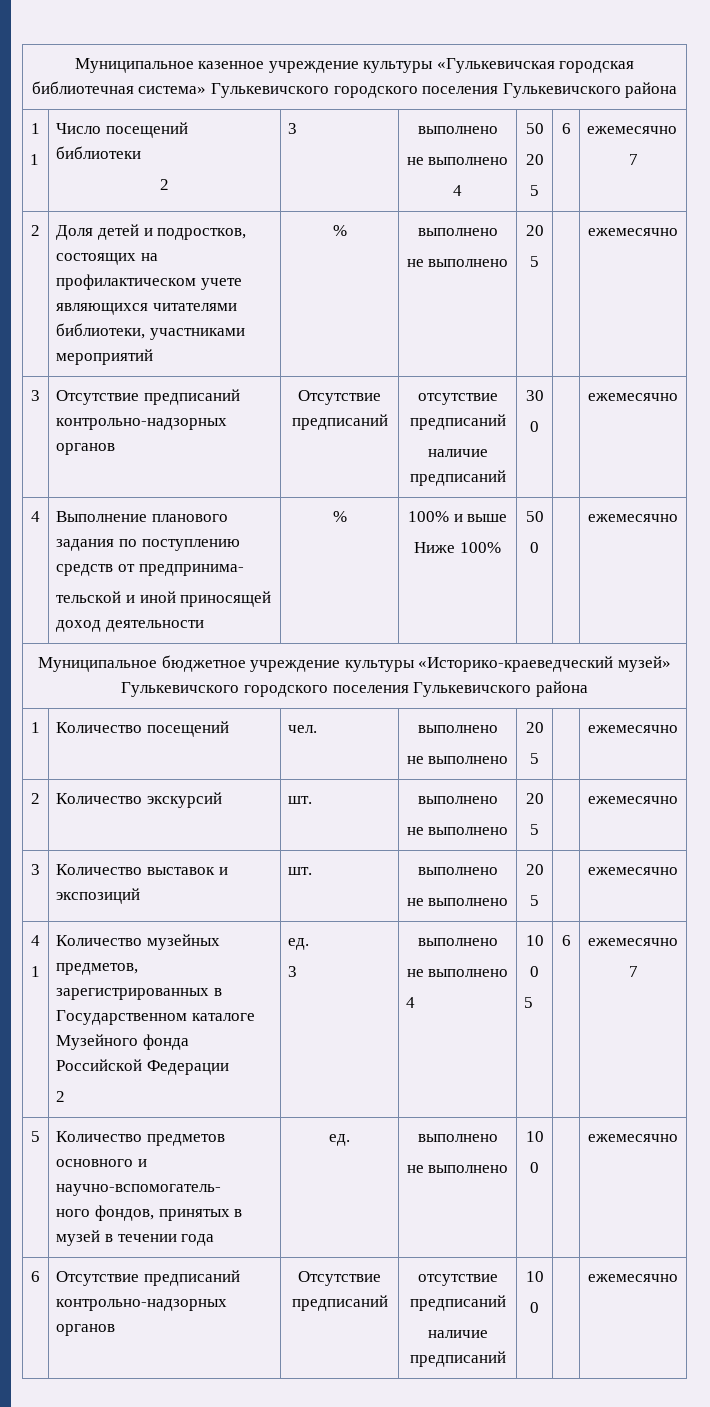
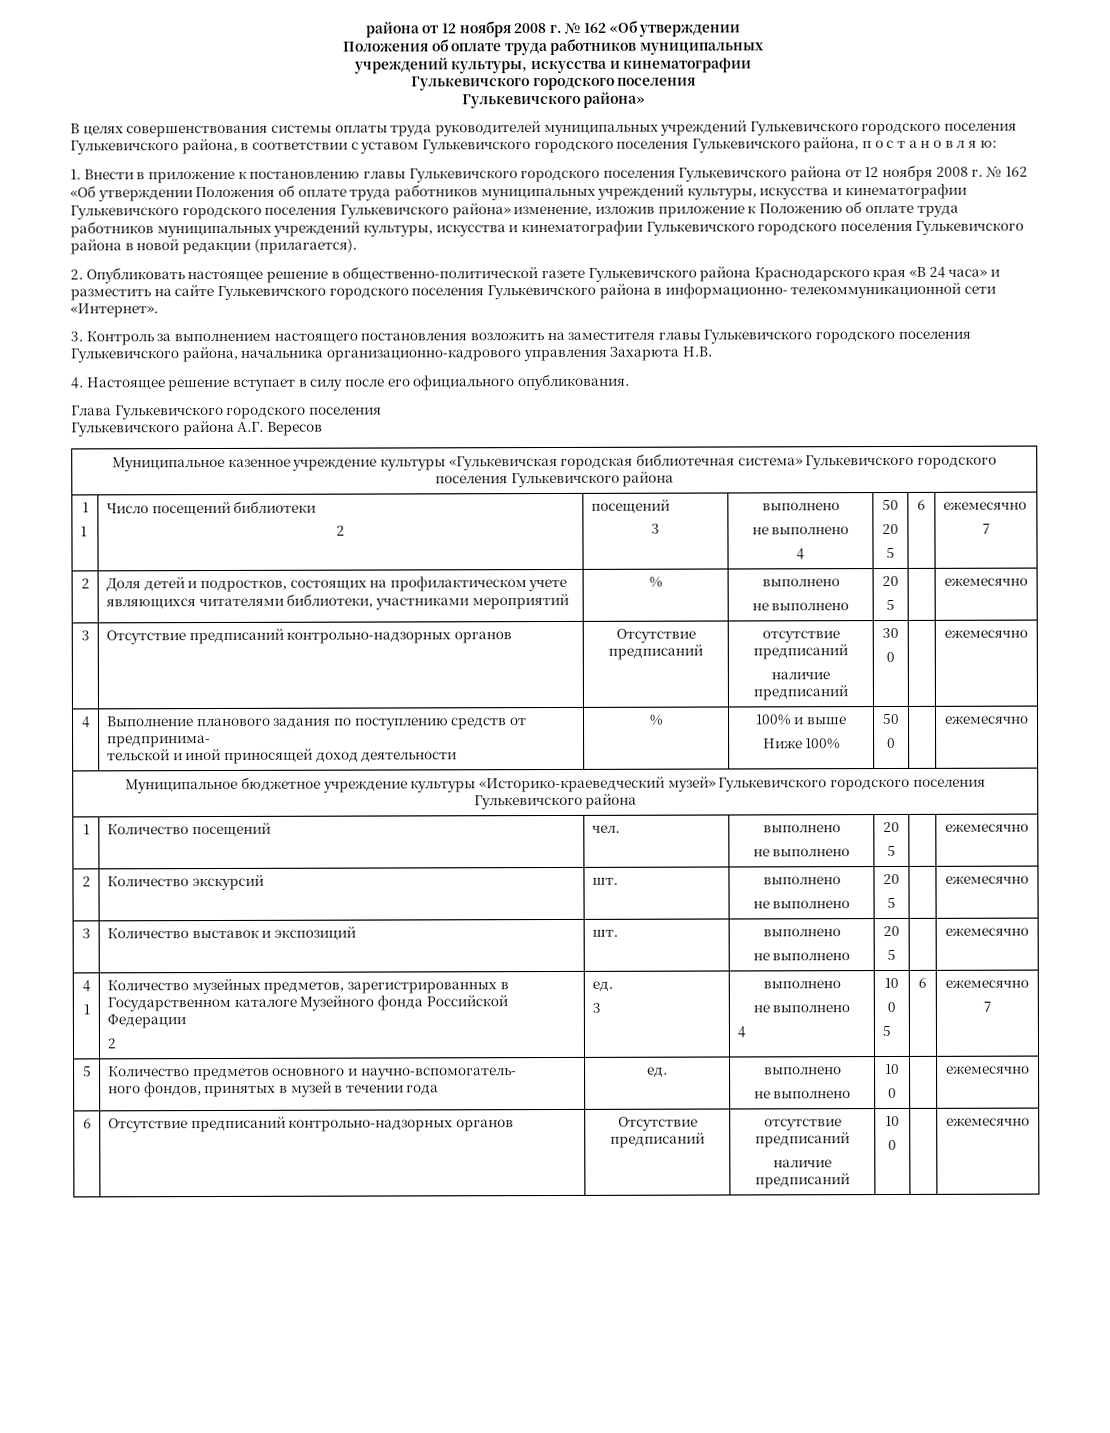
(74, 65) none -> [364,20,741,38] [341,38,765,56] [353,57,753,74] [410,76,697,91] [461,91,646,109] [70,120,1018,138] [70,137,997,155] [70,164,1028,184] [70,183,967,202] [70,201,959,220] [70,220,1025,238] [70,238,357,255] [70,266,1001,284] [70,282,997,301] [70,303,158,318] [70,329,971,346] [70,346,712,363] [70,373,630,392] [71,404,382,420] [71,420,323,437] района от 12 ноября 2008 г. № 162 «Об утверждении // Положения об оплате труда работников муниципальных // учреждений культуры, искусства и кинематографии // Гулькевичского городского поселения // Гулькевичского района» // В целях совершенствования системы оплаты труда руководителей муниципальных учреждений Гулькевичского городского поселения Гулькевичского района, в соответствии с уставом Гулькевичского городского поселения Гулькевичского района, п о с т а н о в л я ю: // 1. Внести в приложение к постановлению главы Гулькевичского городского поселения Гулькевичского района от 12 ноября 2008 г. № 162 «Об утверждении Положения об оплате труда работников муниципальных учреждений культуры, искусства и кинематографии Гулькевичского городского поселения Гулькевичского района» изменение, изложив приложение к Положению об оплате труда работников муниципальных учреждений культуры, искусства и кинематографии Гулькевичского городского поселения Гулькевичского района в новой редакции (прилагается). // 2. Опубликовать настоящее решение в общественно-политической газете Гулькевичского района Краснодарского края «В 24 часа» и разместить на сайте Гулькевичского городского поселения Гулькевичского района в информационно- телекоммуникационной сети «Интернет». // 3. Контроль за выполнением настоящего постановления возложить на заместителя главы Гулькевичского городского поселения Гулькевичского района, начальника организационно-кадрового управления Захарюта Н.В. // 4. Настоящее решение вступает в силу после его официального опубликования. // Глава Гулькевичского городского поселения // Гулькевичского района А.Г. Вересов //
(169, 184) none -> [590,499,670,514] посещений //

